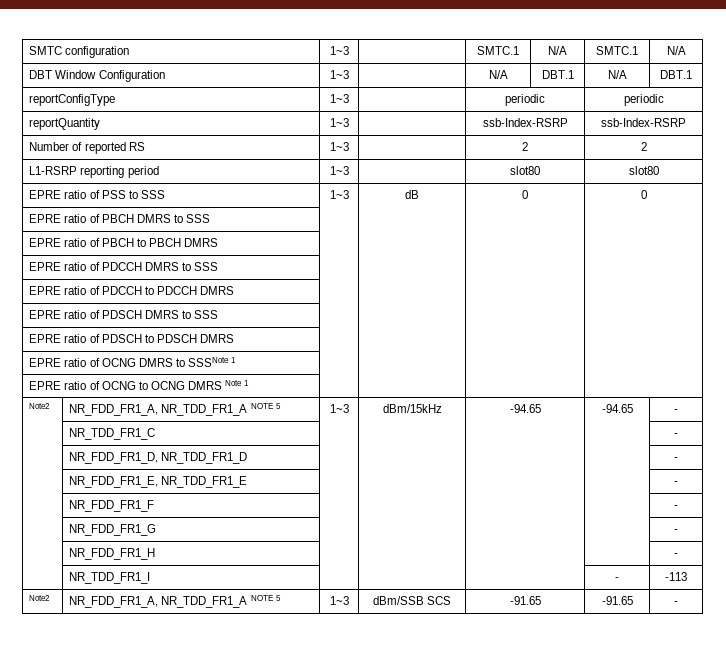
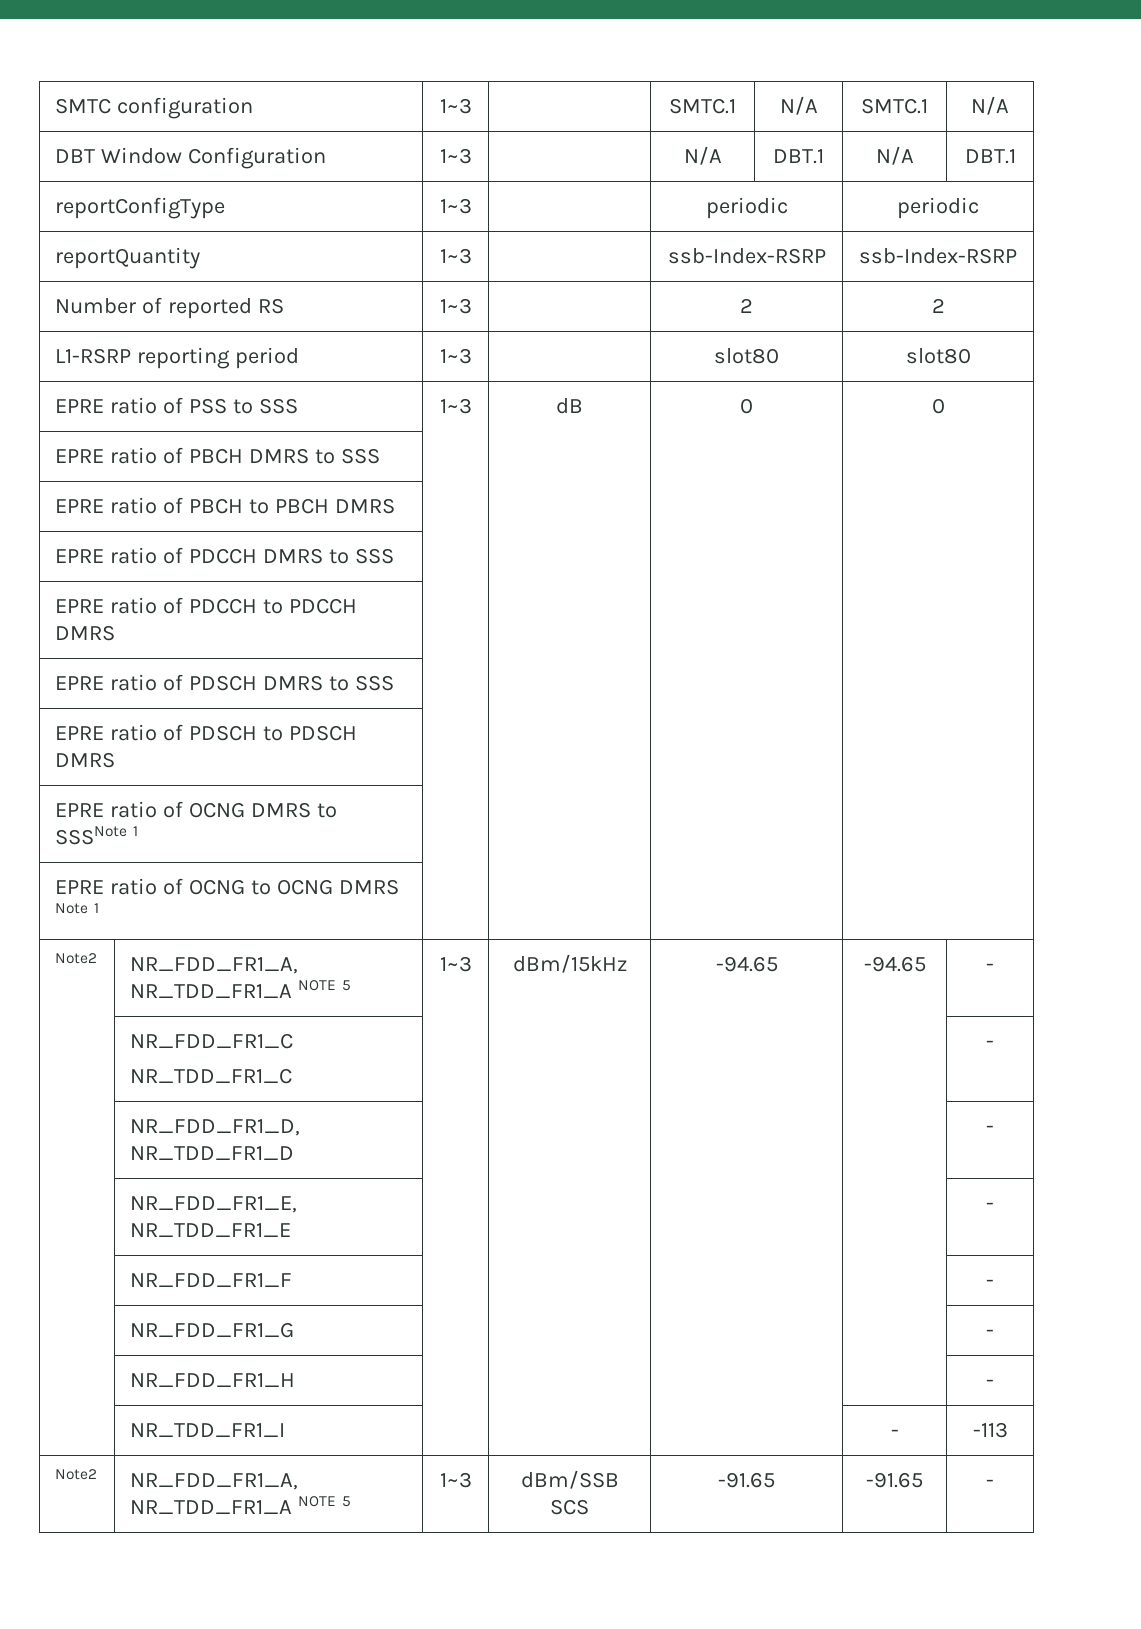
(678, 411) none -> [130,1033,294,1049] NR_FDD_FR1_C //

